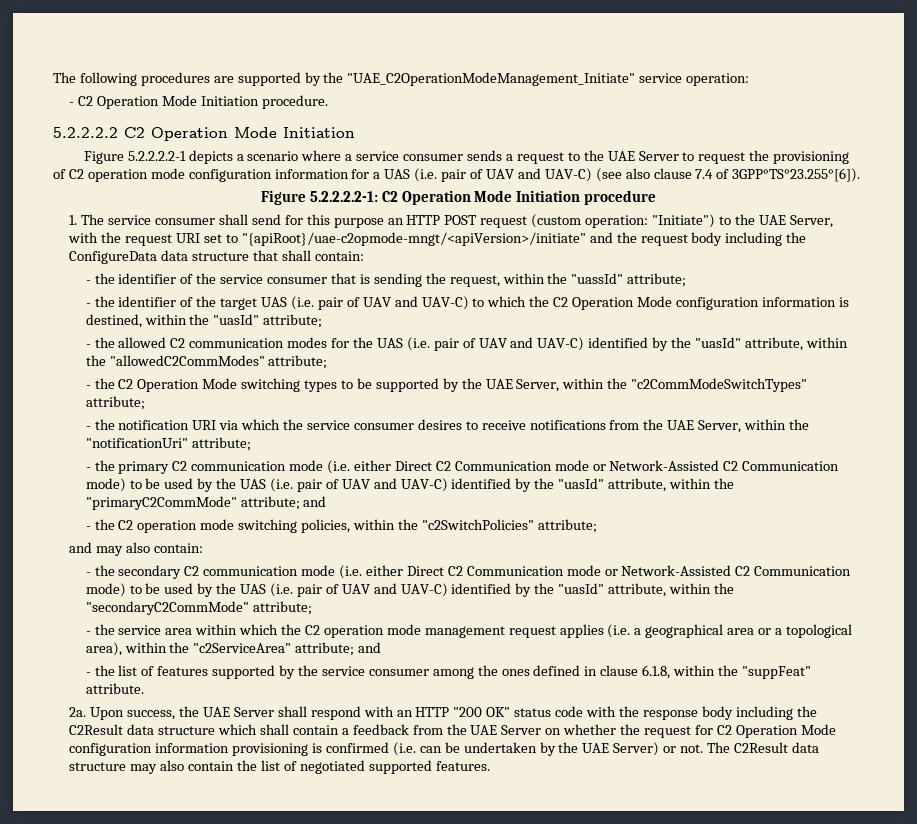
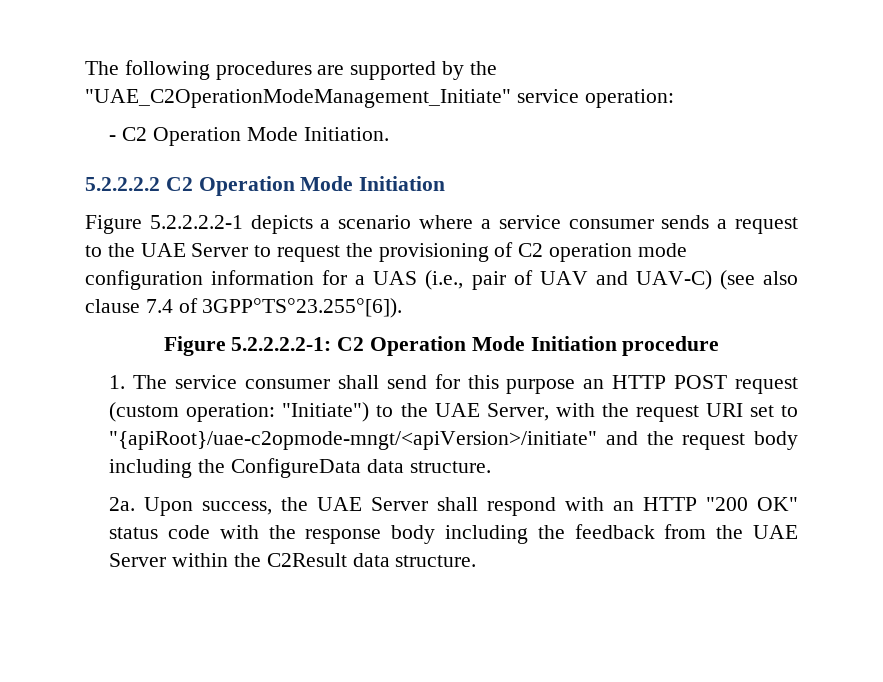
[200,95,328,109] Initiation procedure. -> [303,127,389,141] Initiation.
[414,168,438,182] (i.e. -> [425,270,464,290] (i.e.,
[192,250,364,261] [85,273,687,287] [85,296,849,310] [85,314,323,328] [85,337,848,351] [85,355,328,369] [85,378,808,392] [85,396,145,410] [85,419,810,433] [85,437,251,451] [85,460,840,474] [85,478,734,492] [85,496,327,510] [85,519,597,533] [69,542,204,556] [85,565,852,579] [85,583,734,597] [85,601,312,615] [85,624,852,638] [85,642,382,656] [85,665,811,679] [85,683,144,694] structure that shall contain: // - the identifier of the service consumer that is sending the request, within the "uassId" attribute; // - the identifier of the target UAS (i.e. pair of UAV and UAV-C) to which the C2 Operation Mode configuration information is destined, within the "uasId" attribute; // - the allowed C2 communication modes for the UAS (i.e. pair of UAV and UAV-C) identified by the "uasId" attribute, within the "allowedC2CommModes" attribute; // - the C2 Operation Mode switching types to be supported by the UAE Server, within the "c2CommModeSwitchTypes" attribute; // - the notification URI via which the service consumer desires to receive notifications from the UAE Server, within the "notificationUri" attribute; // - the primary C2 communication mode (i.e. either Direct C2 Communication mode or Network-Assisted C2 Communication mode) to be used by the UAS (i.e. pair of UAV and UAV-C) identified by the "uasId" attribute, within the "primaryC2CommMode" attribute; and // - the C2 operation mode switching policies, within the "c2SwitchPolicies" attribute; // and may also contain: // - the secondary C2 communication mode (i.e. either Direct C2 Communication mode or Network-Assisted C2 Communication mode) to be used by the UAS (i.e. pair of UAV and UAV-C) identified by the "uasId" attribute, within the "secondaryC2CommMode" attribute; // - the service area within which the C2 operation mode management request applies (i.e. a geographical area or a topological area), within the "c2ServiceArea" attribute; and // - the list of features supported by the service consumer among the ones defined in clause 6.1.8, within the "suppFeat" attribute. -> [409,461,491,473] structure.
[69,724,349,735] C2Result data structure which shall contain a -> (565, 532) none
[545,724,836,738] [69,742,819,756] [69,760,490,774] on whether the request for C2 Operation Mode configuration information provisioning is confirmed (i.e. can be undertaken by the UAE Server) or not. The C2Result data structure may also contain the list of negotiated supported features. -> [172,553,477,567] within the C2Result data structure.

